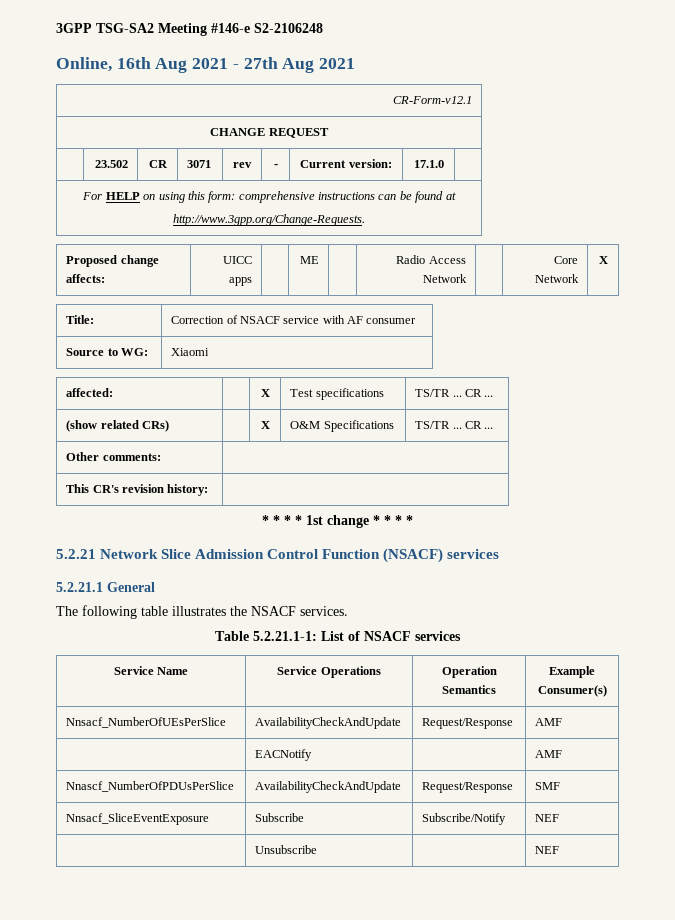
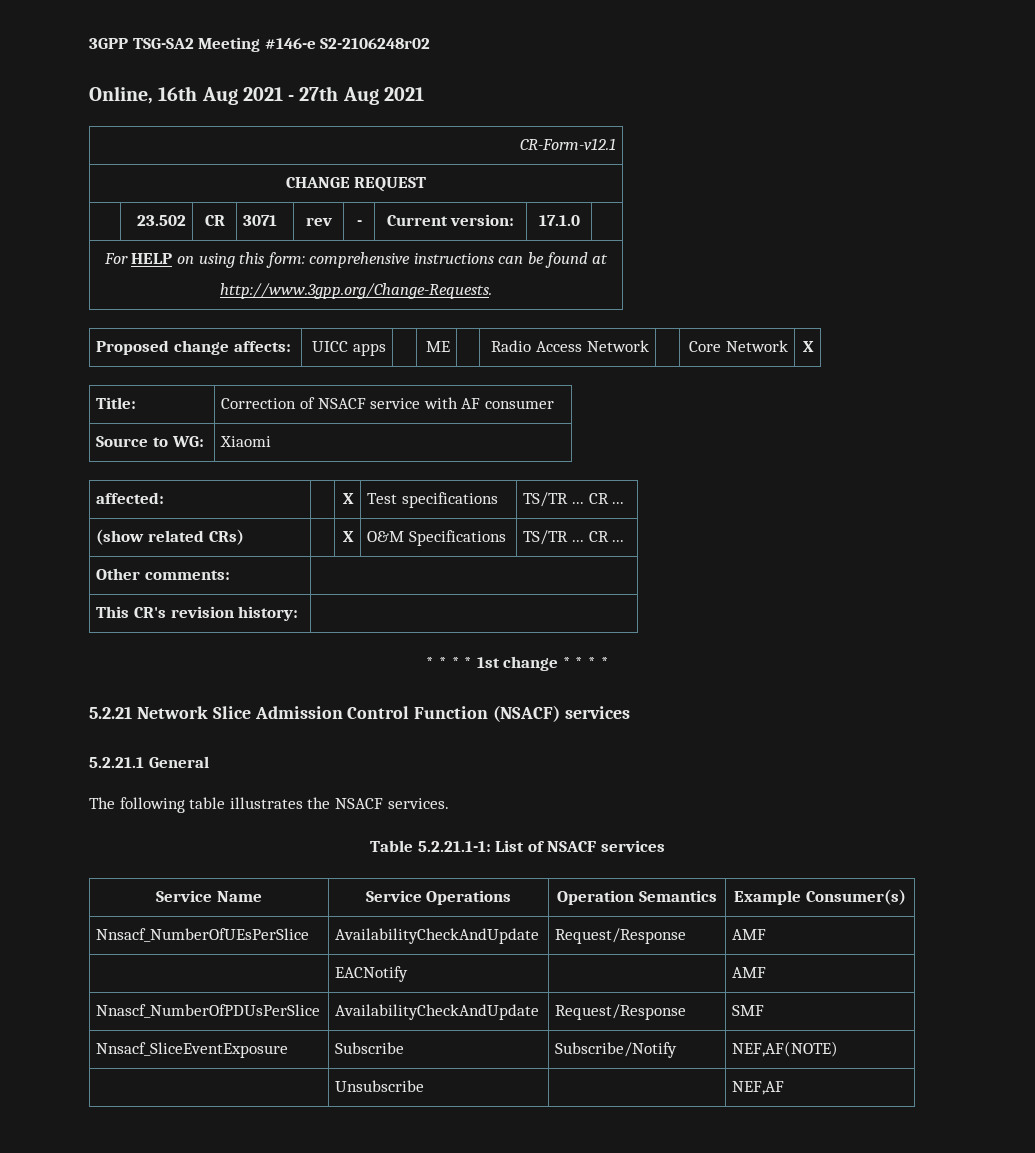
[254,23,323,33] S2-2106248 -> [320,38,431,49] S2-2106248r02
[535,814,560,822] NEF -> [732,1041,839,1057] NEF,AF(NOTE)
[535,846,560,854] NEF -> [732,1081,785,1095] NEF,AF

